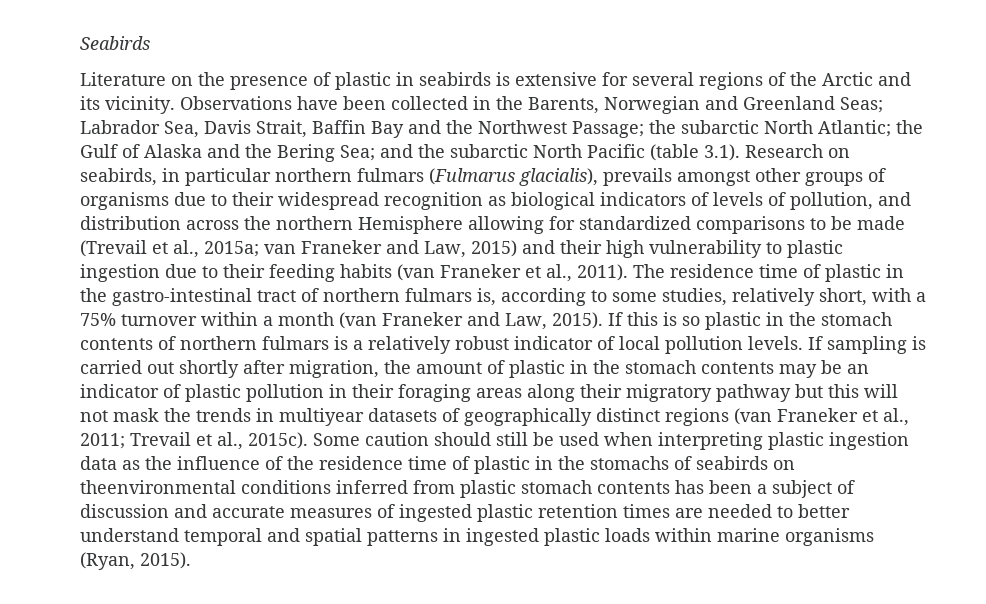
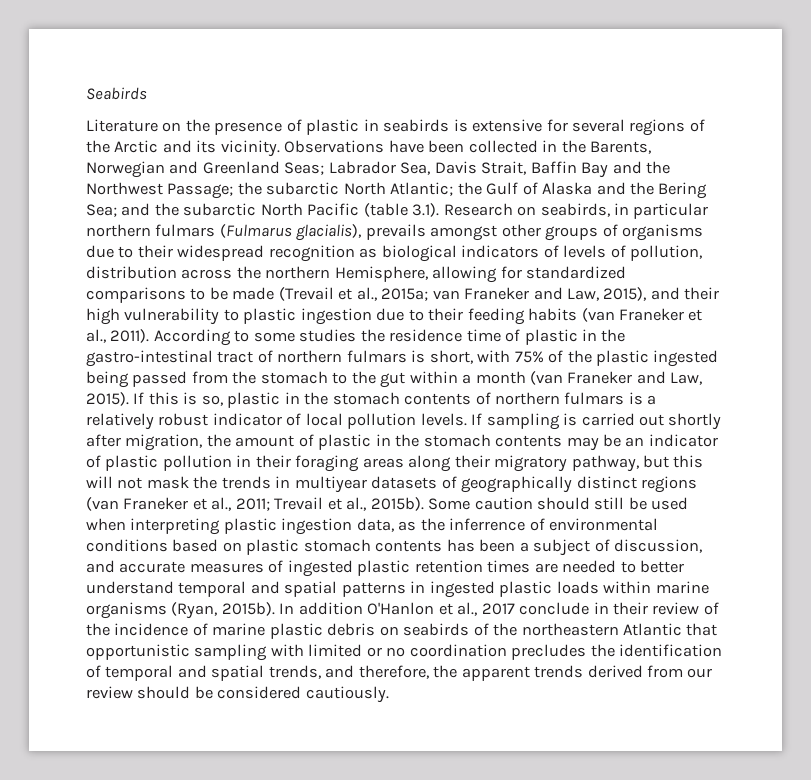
[878,192,911,206] and -> (703, 253) none
[358,216,463,234] Hemisphere -> [334,266,428,282] Hemisphere,
[471,240,517,257] 2015) -> [603,287,647,301] 2015),
[633,264,665,278] The -> [153,329,385,346] According to some studies the
[477,288,926,306] [80,313,197,326] is, according to some studies, relatively short, with a 75% turnover -> [411,350,719,367] [86,371,406,388] is short, with 75% of the plastic ingested being passed from the stomach to the gut
[682,316,700,326] so -> [201,395,223,406] so,
[716,384,791,402] pathway -> [571,455,639,472] pathway,
[248,432,308,449] 2015c). -> [370,497,424,511] 2015b).
[80,456,117,470] data -> [356,518,394,532] data,
[177,456,795,474] [80,480,455,494] influence of the residence time of plastic in the stomachs of seabirds on theenvironmental conditions inferred from -> [449,518,659,531] [86,539,242,552] inferrence of environmental conditions based on
[80,504,169,518] discussion -> [614,539,703,553] discussion,
[140,552,191,569] 2015). -> [221,602,719,616] [86,623,718,639] [86,644,723,661] [86,665,713,681] [86,686,389,703] 2015b). In addition O'Hanlon et al., 2017 conclude in their review of the incidence of marine plastic debris on seabirds of the northeastern Atlantic that opportunistic sampling with limited or no coordination precludes the identification of temporal and spatial trends, and therefore, the apparent trends derived from our review should be considered cautiously.

